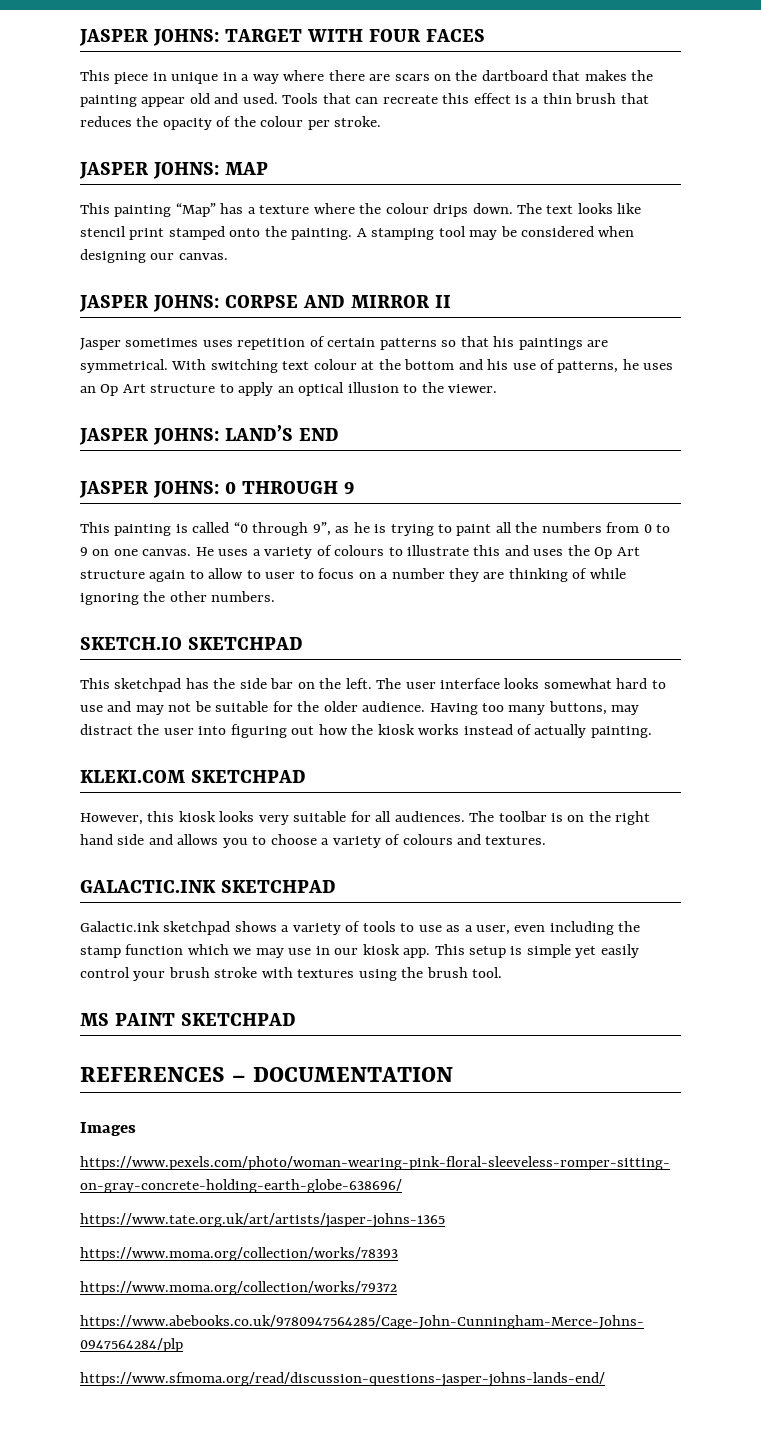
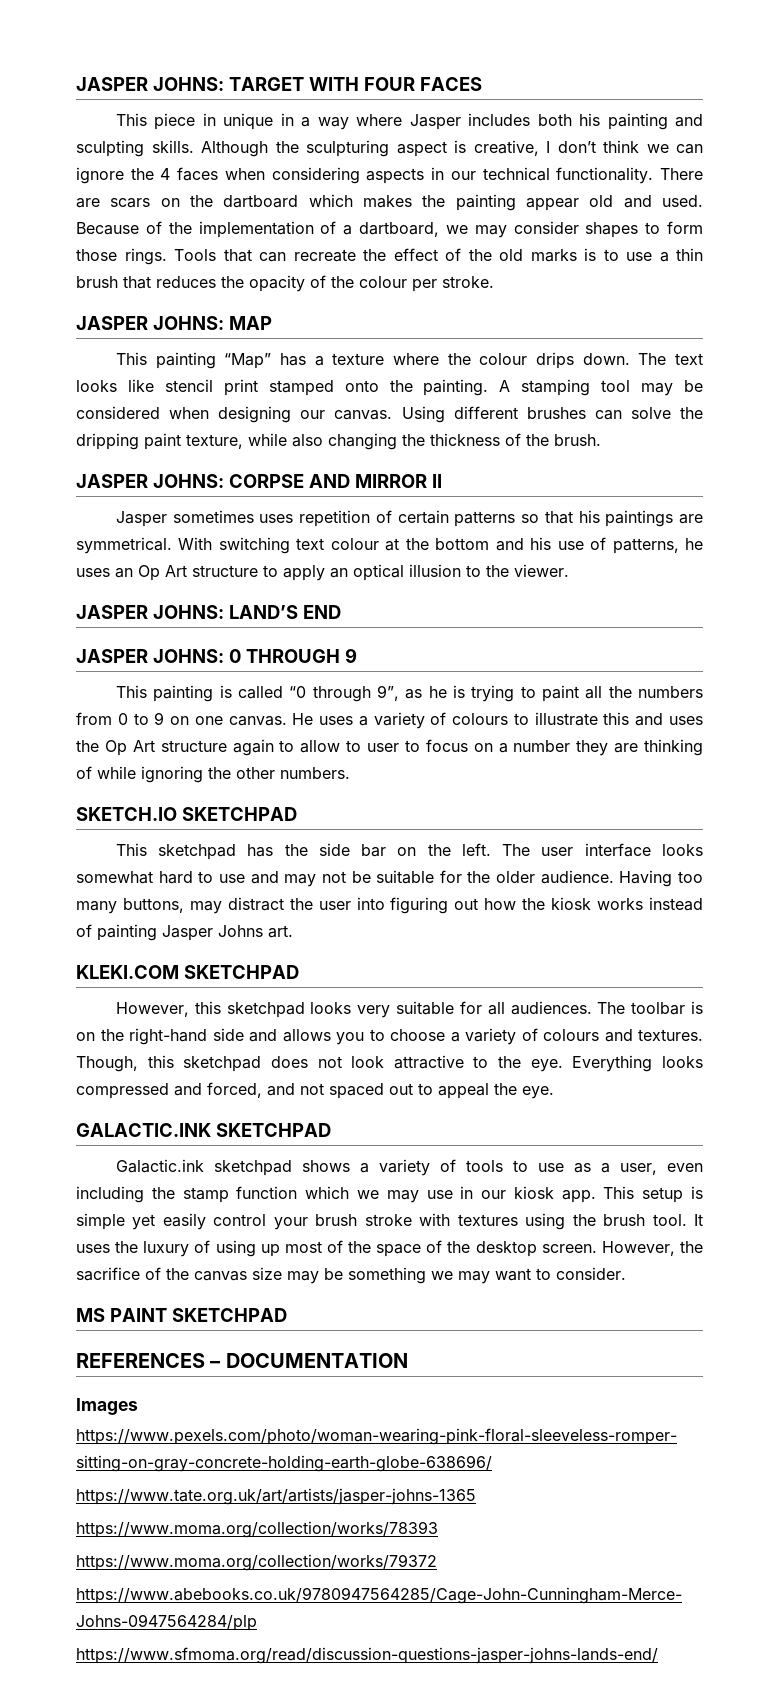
[328,70,365,81] there -> [409,113,703,130] [76,140,703,157] [76,167,704,184] Jasper includes both his painting and sculpting skills. Although the sculpturing aspect is creative, I don’t think we can ignore the 4 faces when considering aspects in our technical functionality. There
[552,70,581,81] that -> [308,194,353,207] which
[282,93,528,104] Tools that can recreate this effect is -> [76,221,703,238] [76,248,652,265] Because of the implementation of a dartboard, we may consider shapes to form those rings. Tools that can recreate the effect of the old marks is to use
(228, 256) none -> [401,406,704,423] [76,433,601,450] Using different brushes can solve the dripping paint texture, while also changing the thickness of the brush.
[534,724,652,738] actually painting. -> [97,924,293,941] painting Jasper Johns art.
[178,811,216,822] kiosk -> [226,1002,305,1018] sketchpad
[615,811,651,825] [80,834,113,845] right hand -> [129,1028,207,1045] right-hand
(547, 840) none -> [76,1055,703,1072] [76,1082,554,1099] Though, this sketchpad does not look attractive to the eye. Everything looks compressed and forced, and not spaced out to appeal the eye.
(503, 972) none -> [693,1214,703,1226] [76,1240,703,1257] [76,1267,626,1284] It uses the luxury of using up most of the space of the desktop screen. However, the sacrifice of the canvas size may be something we may want to consider.

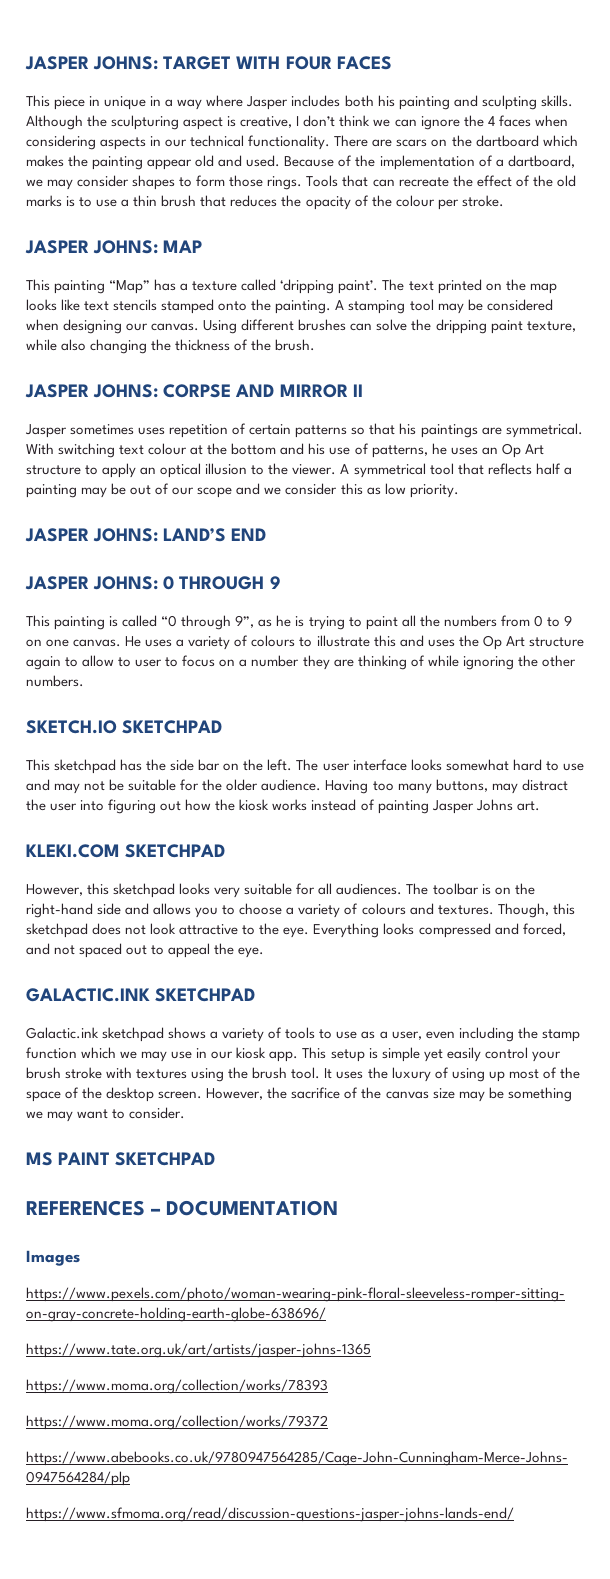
[392,352,704,369] [76,379,258,396] where the colour drips down. The text looks like stencil print -> [241,279,557,294] [26,299,158,311] called ‘dripping paint’. The text printed on the map looks like text stencils
(569, 570) none -> [340,463,572,478] [26,483,459,498] A symmetrical tool that reflects half a painting may be out of our scope and we consider this as low priority.

